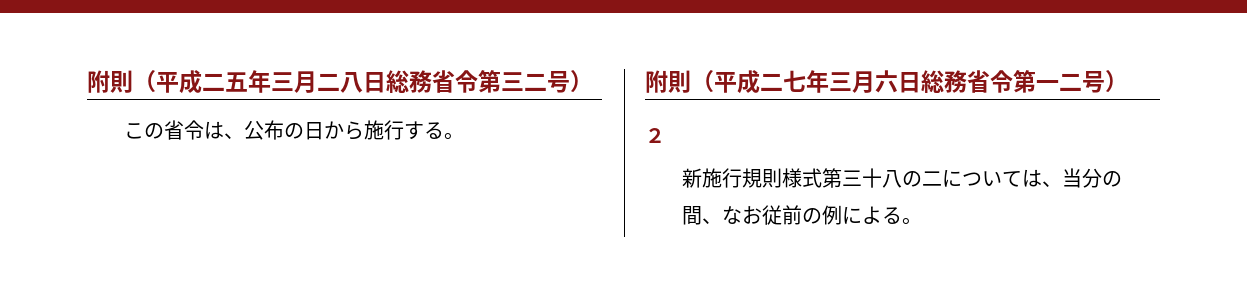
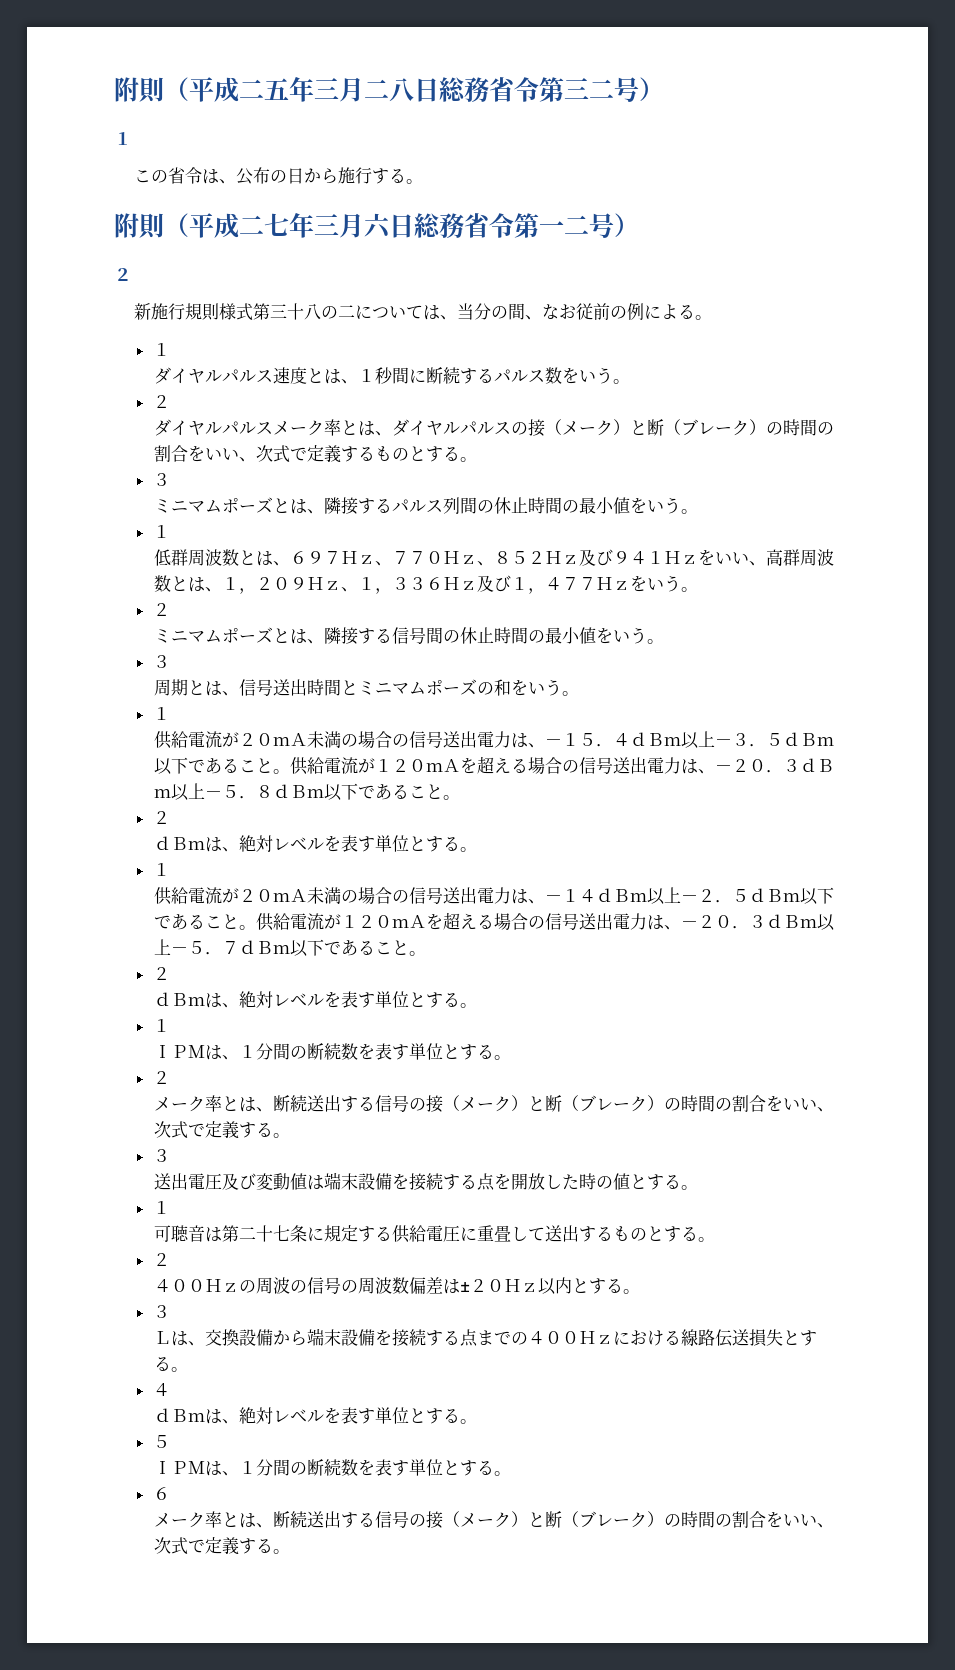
(593, 81) none -> [114,132,132,145] // １
(923, 221) none -> [152,343,170,356] [153,367,630,384] [152,395,170,408] [153,419,834,437] [153,445,477,463] [152,473,170,486] [153,497,698,515] [152,525,170,538] [153,549,834,566] [153,575,698,594] [152,603,170,616] [153,627,664,645] [152,655,170,668] [153,679,579,696] [152,707,170,720] [153,731,834,749] [153,756,834,775] [153,783,460,801] [152,811,170,824] [153,835,477,852] [152,863,170,876] [153,887,834,905] [153,912,835,931] [153,939,426,957] [152,967,170,980] [153,991,477,1008] [152,1019,170,1032] [153,1043,511,1060] [152,1071,170,1084] [153,1095,834,1113] [153,1121,290,1139] [152,1149,170,1162] [153,1172,698,1191] [152,1201,170,1214] [153,1225,715,1243] [152,1253,170,1266] [153,1277,640,1295] [152,1305,170,1318] [153,1328,817,1347] [153,1356,188,1372] [152,1383,170,1396] [153,1407,477,1424] [152,1435,170,1448] [153,1459,511,1476] [152,1487,170,1500] [153,1511,834,1529] [153,1537,290,1555] // １ // ダイヤルパルス速度とは、１秒間に断続するパルス数をいう。 // ２ // ダイヤルパルスメーク率とは、ダイヤルパルスの接（メーク）と断（ブレーク）の時間の割合をいい、次式で定義するものとする。 // ３ // ミニマムポーズとは、隣接するパルス列間の休止時間の最小値をいう。 // １ // 低群周波数とは、６９７Ｈｚ、７７０Ｈｚ、８５２Ｈｚ及び９４１Ｈｚをいい、高群周波数とは、１，２０９Ｈｚ、１，３３６Ｈｚ及び１，４７７Ｈｚをいう。 // ２ // ミニマムポーズとは、隣接する信号間の休止時間の最小値をいう。 // ３ // 周期とは、信号送出時間とミニマムポーズの和をいう。 // １ // 供給電流が２０ｍＡ未満の場合の信号送出電力は、－１５．４ｄＢｍ以上－３．５ｄＢｍ以下であること。供給電流が１２０ｍＡを超える場合の信号送出電力は、－２０．３ｄＢｍ以上－５．８ｄＢｍ以下であること。 // ２ // ｄＢｍは、絶対レベルを表す単位とする。 // １ // 供給電流が２０ｍＡ未満の場合の信号送出電力は、－１４ｄＢｍ以上－２．５ｄＢｍ以下であること。供給電流が１２０ｍＡを超える場合の信号送出電力は、－２０．３ｄＢｍ以上－５．７ｄＢｍ以下であること。 // ２ // ｄＢｍは、絶対レベルを表す単位とする。 // １ // ＩＰＭは、１分間の断続数を表す単位とする。 // ２ // メーク率とは、断続送出する信号の接（メーク）と断（ブレーク）の時間の割合をいい、次式で定義する。 // ３ // 送出電圧及び変動値は端末設備を接続する点を開放した時の値とする。 // １ // 可聴音は第二十七条に規定する供給電圧に重畳して送出するものとする。 // ２ // ４００Ｈｚの周波の信号の周波数偏差は±２０Ｈｚ以内とする。 // ３ // Ｌは、交換設備から端末設備を接続する点までの４００Ｈｚにおける線路伝送損失とする。 // ４ // ｄＢｍは、絶対レベルを表す単位とする。 // ５ // ＩＰＭは、１分間の断続数を表す単位とする。 // ６ // メーク率とは、断続送出する信号の接（メーク）と断（ブレーク）の時間の割合をいい、次式で定義する。

